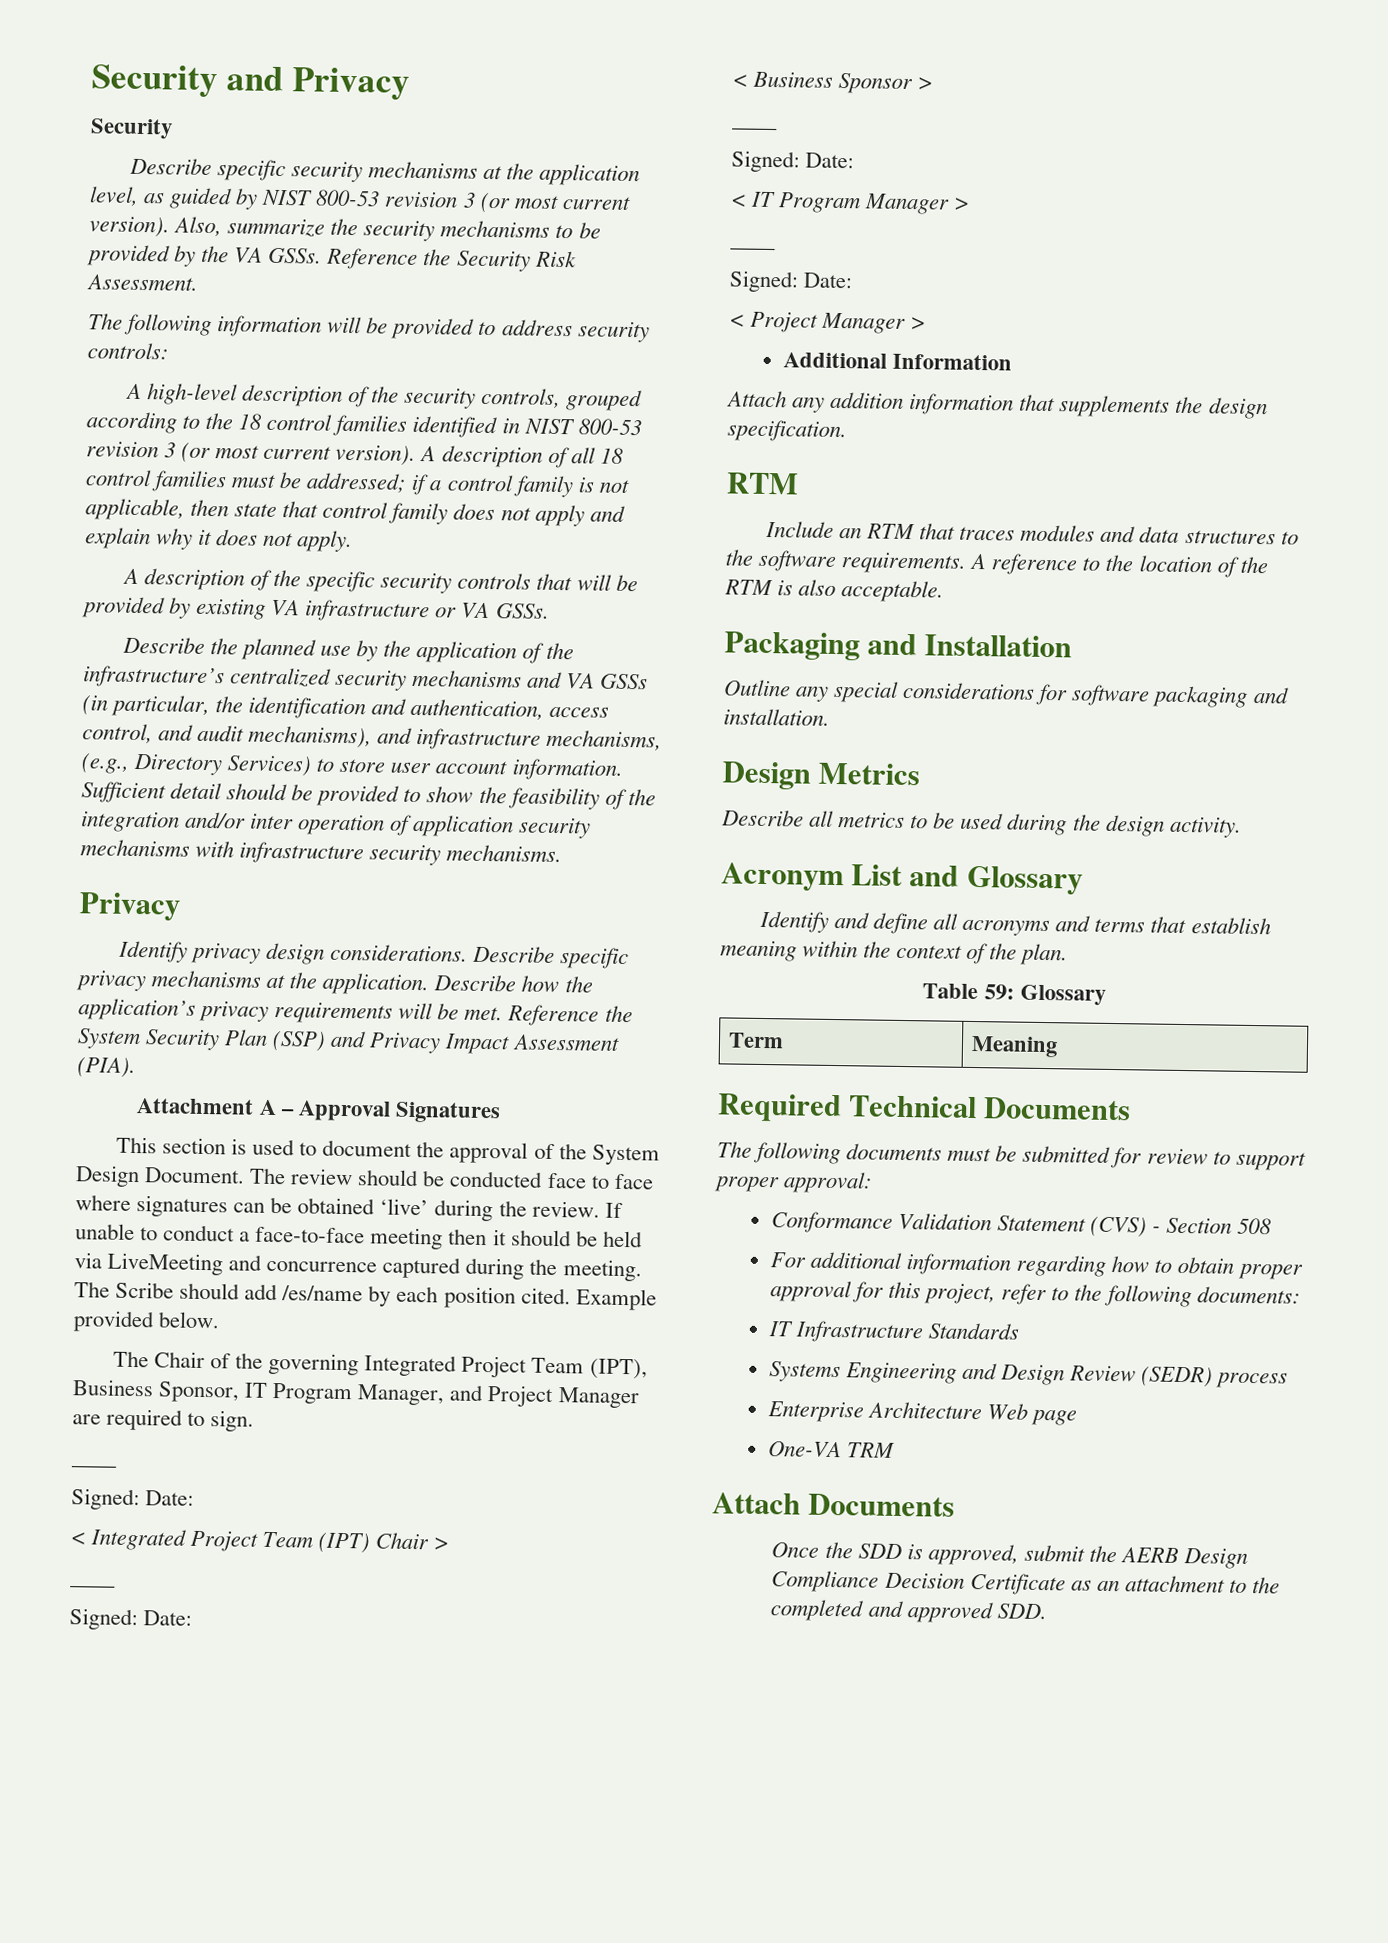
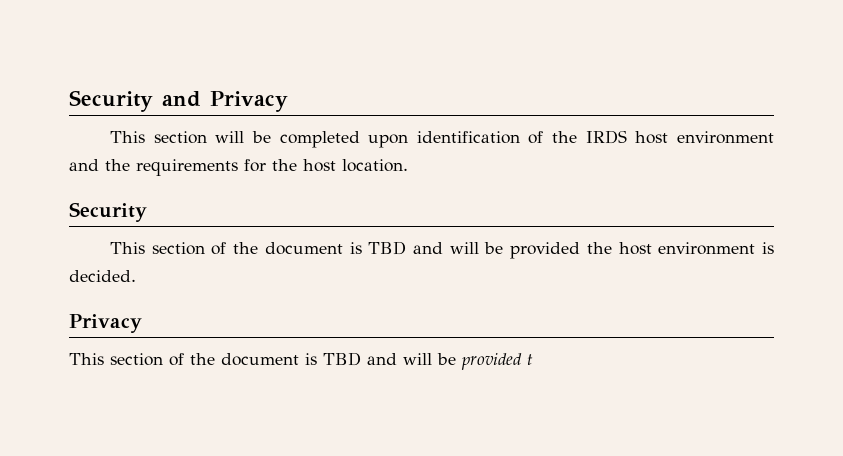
[90,118,173,140] [128,157,641,187] [89,186,631,214] [89,216,601,242] [87,244,577,272] [86,274,198,291] [88,313,650,343] [87,342,169,360] [124,383,643,412] [86,411,642,439] [86,441,624,469] [85,469,630,498] [85,498,625,527] [84,527,354,553] [121,568,638,594] [82,596,550,623] [121,636,574,664] [83,665,649,691] [82,694,610,720] [82,723,663,751] [81,753,624,781] [81,781,656,811] [80,811,592,839] [80,839,563,866] [79,892,181,921] [117,940,630,970] [76,970,593,996] [78,998,633,1027] [77,1028,620,1055] [77,1057,136,1079] [136,1098,501,1124] [115,1136,660,1166] [75,1165,654,1190] [75,1194,623,1222] [75,1223,643,1250] [74,1252,642,1282] [74,1281,657,1311] [73,1310,221,1333] [112,1350,648,1380] [72,1379,640,1409] [72,1408,255,1432] [71,1464,117,1468] [71,1488,195,1511] [70,1528,450,1554] [70,1584,116,1588] [69,1608,193,1631] [732,71,934,95] [732,126,778,131] [731,150,855,173] [730,191,971,215] [730,246,776,251] [729,270,854,293] [729,311,927,334] [782,352,1013,371] [726,390,1268,420] [727,419,847,443] [726,472,799,495] [764,520,1299,545] [725,549,1268,578] [724,579,945,603] [724,631,1073,661] [723,679,1289,708] [723,708,830,726] [722,761,921,790] [721,809,1242,838] [721,862,1083,895] [758,910,1271,937] [720,940,1069,966] [922,983,1106,1006] [728,1032,785,1049] [971,1035,1059,1058] [717,1093,1132,1123] [717,1141,1306,1171] [714,1171,874,1194] [770,1211,1273,1238] [769,1251,1303,1280] [769,1280,1301,1308] [767,1320,1020,1344] [768,1361,1289,1389] [766,1401,1078,1426] [767,1440,896,1458] [712,1492,956,1517] [771,1541,1249,1569] [771,1570,1281,1596] [770,1599,1047,1624] Security // Describe specific security mechanisms at the application level, as guided by NIST 800-53 revision 3 (or most current version). Also, summarize the security mechanisms to be provided by the VA GSSs. Reference the Security Risk Assessment. // The following information will be provided to address security controls: // A high-level description of the security controls, grouped according to the 18 control families identified in NIST 800-53 revision 3 (or most current version). A description of all 18 control families must be addressed; if a control family is not applicable, then state that control family does not apply and explain why it does not apply. // A description of the specific security controls that will be provided by existing VA infrastructure or VA GSSs. // Describe the planned use by the application of the infrastructure’s centralized security mechanisms and VA GSSs (in particular, the identification and authentication, access control, and audit mechanisms), and infrastructure mechanisms, (e.g., Directory Services) to store user account information. Sufficient detail should be provided to show the feasibility of the integration and/or inter operation of application security mechanisms with infrastructure security mechanisms. // Privacy // Identify privacy design considerations. Describe specific privacy mechanisms at the application. Describe how the application’s privacy requirements will be met. Reference the System Security Plan (SSP) and Privacy Impact Assessment (PIA). // Attachment A – Approval Signatures // This section is used to document the approval of the System Design Document. The review should be conducted face to face where signatures can be obtained ‘live’ during the review. If unable to conduct a face-to-face meeting then it should be held via LiveMeeting and concurrence captured during the meeting. The Scribe should add /es/name by each position cited. Example provided below. // The Chair of the governing Integrated Project Team (IPT), Business Sponsor, IT Program Manager, and Project Manager are required to sign. // ____ // Signed: Date: // < Integrated Project Team (IPT) Chair > // ____ // Signed: Date: // < Business Sponsor > // ____ // Signed: Date: // < IT Program Manager > // ____ // Signed: Date: // < Project Manager > // Additional Information // Attach any addition information that supplements the design specification. // RTM // Include an RTM that traces modules and data structures to the software requirements. A reference to the location of the RTM is also acceptable. // Packaging and Installation // Outline any special considerations for software packaging and installation. // Design Metrics // Describe all metrics to be used during the design activity. // Acronym List and Glossary // Identify and define all acronyms and terms that establish meaning within the context of the plan. // Table 59: Glossary // Term | Meaning // Required Technical Documents // The following documents must be submitted for review to support proper approval: // Conformance Validation Statement (CVS) - Section 508 // For additional information regarding how to obtain proper approval for this project, refer to the following documents: // IT Infrastructure Standards // Systems Engineering and Design Review (SEDR) process // Enterprise Architecture Web page // One-VA TRM // Attach Documents // Once the SDD is approved, submit the AERB Design Compliance Decision Certificate as an attachment to the completed and approved SDD. -> [109,130,774,148] [69,159,408,176] [69,202,147,222] [109,241,774,259] [69,270,136,282] [69,314,142,333] [69,352,533,370] This section will be completed upon identification of the IRDS host environment and the requirements for the host location. // Security // This section of the document is TBD and will be provided the host environment is decided. // Privacy // This section of the document is TBD and will be provided t

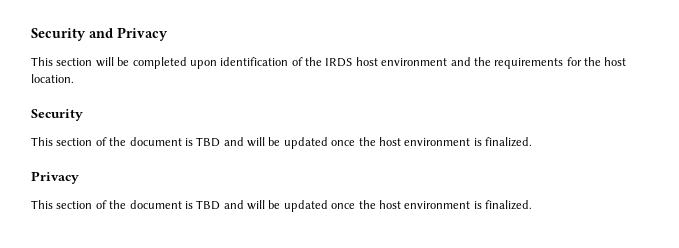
[510,242,774,259] [69,270,136,282] provided the host environment is decided. -> [283,137,532,149] updated once the host environment is finalized.
[461,353,533,370] provided t -> [283,200,532,212] updated once the host environment is finalized.

